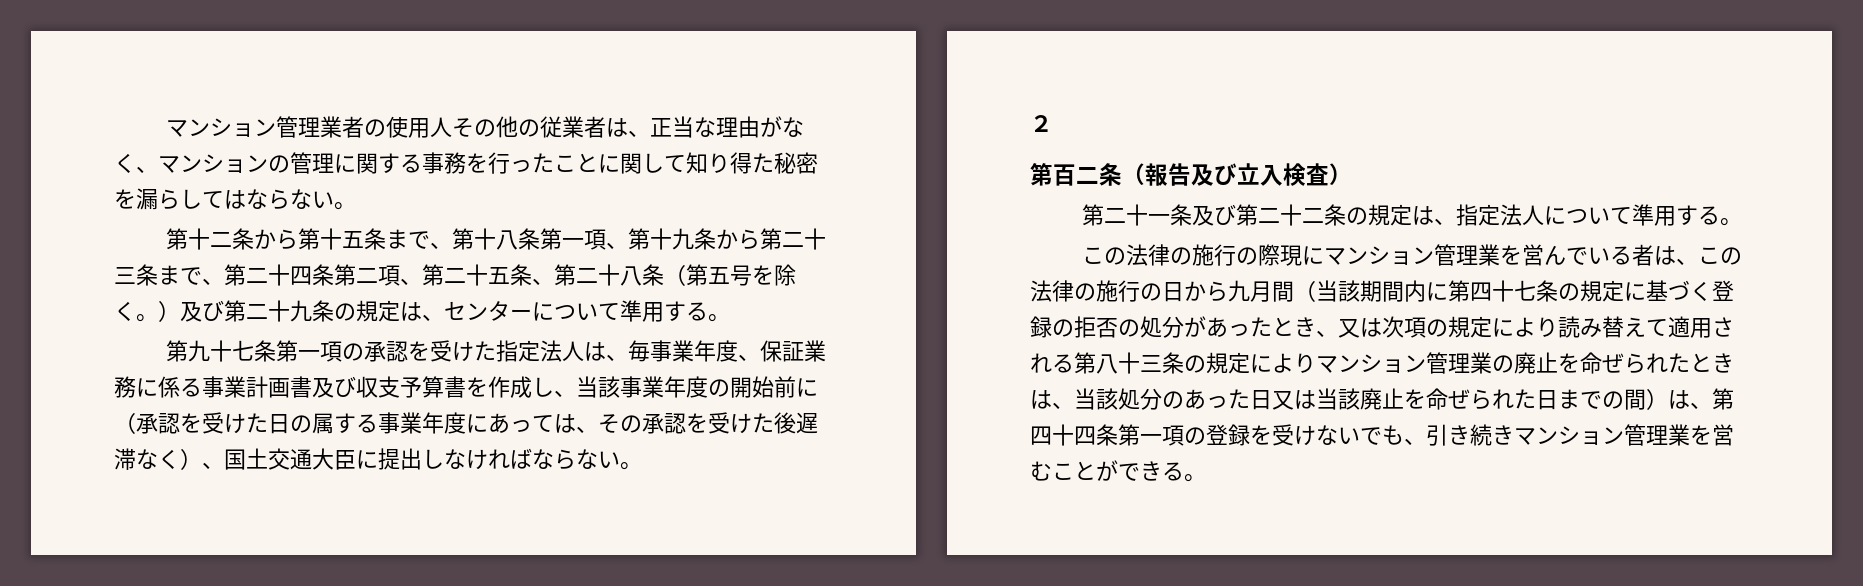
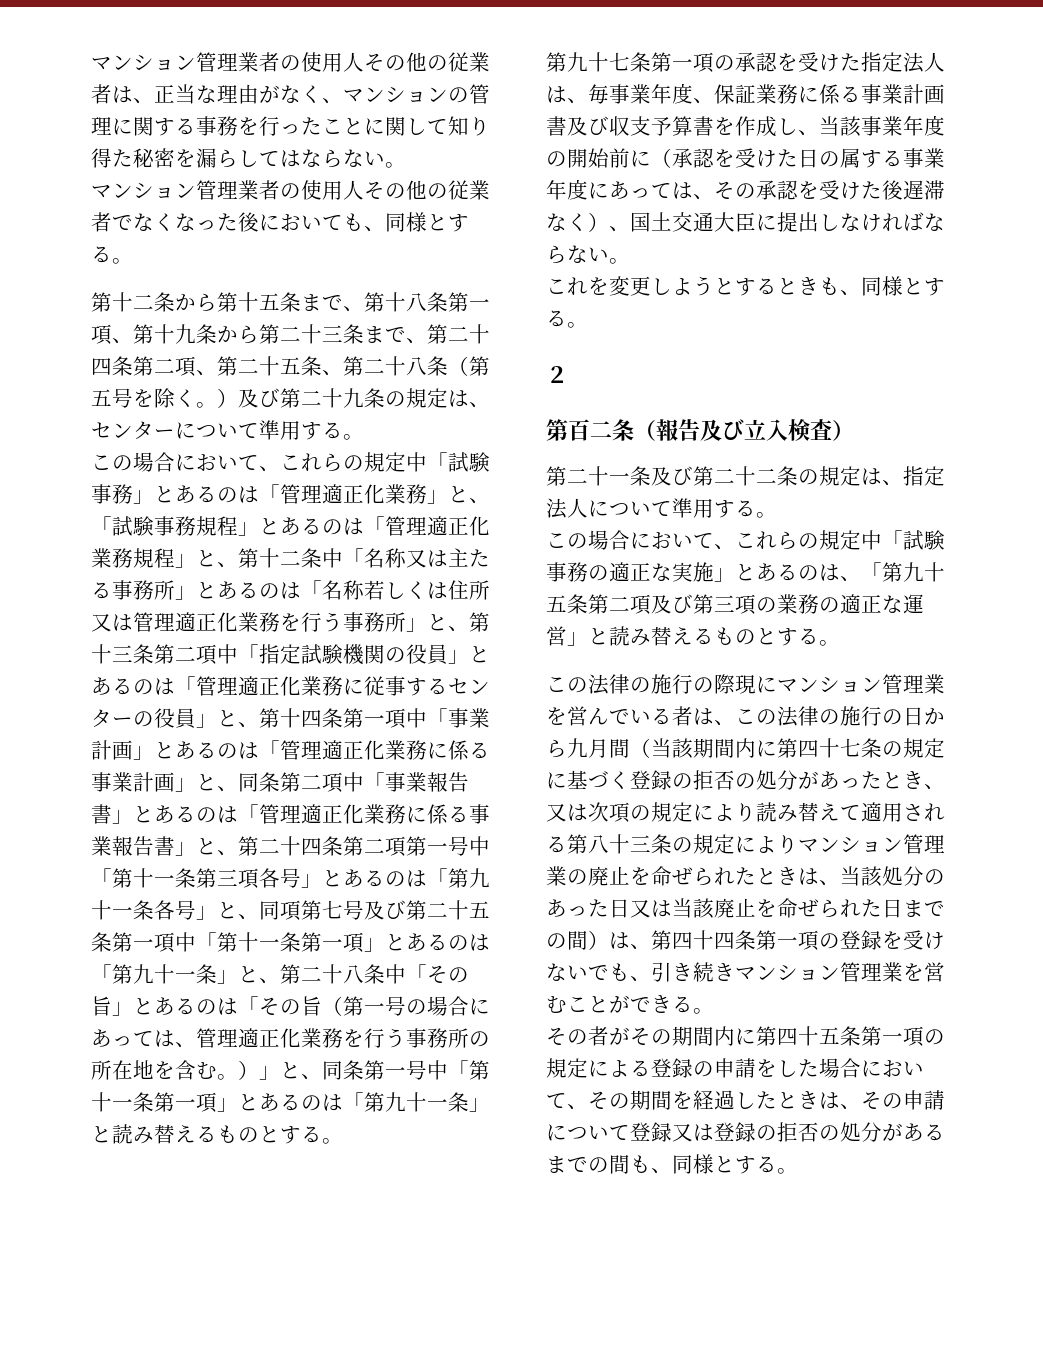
(356, 206) none -> [91,180,490,200] [91,212,469,232] [91,246,133,264] // マンション管理業者の使用人その他の従業者でなくなった後においても、同様とする。
(730, 318) none -> [91,452,490,472] [91,484,490,504] [91,516,490,536] [91,548,490,568] [91,580,490,600] [91,612,490,632] [91,644,490,665] [91,676,490,696] [91,708,490,729] [91,740,490,760] [91,772,469,793] [91,804,490,824] [91,836,490,857] [91,868,490,889] [91,900,490,921] [91,932,490,953] [91,964,469,984] [91,996,490,1016] [91,1028,490,1048] [91,1060,490,1080] [91,1092,490,1113] [91,1124,343,1144] // この場合において、これらの規定中「試験事務」とあるのは「管理適正化業務」と、「試験事務規程」とあるのは「管理適正化業務規程」と、第十二条中「名称又は主たる事務所」とあるのは「名称若しくは住所又は管理適正化業務を行う事務所」と、第十三条第二項中「指定試験機関の役員」とあるのは「管理適正化業務に従事するセンターの役員」と、第十四条第一項中「事業計画」とあるのは「管理適正化業務に係る事業計画」と、同条第二項中「事業報告書」とあるのは「管理適正化業務に係る事業報告書」と、第二十四条第二項第一号中「第十一条第三項各号」とあるのは「第九十一条各号」と、同項第七号及び第二十五条第一項中「第十一条第一項」とあるのは「第九十一条」と、第二十八条中「その旨」とあるのは「その旨（第一号の場合にあっては、管理適正化業務を行う事務所の所在地を含む。）」と、同条第一号中「第十一条第一項」とあるのは「第九十一条」と読み替えるものとする。
(642, 466) none -> [546,276,945,296] [546,310,588,328] // これを変更しようとするときも、同様とする。
(1742, 222) none -> [546,530,945,550] [546,562,945,582] [546,594,924,615] [546,626,840,646] // この場合において、これらの規定中「試験事務の適正な実施」とあるのは、「第九十五条第二項及び第三項の業務の適正な運営」と読み替えるものとする。
(1206, 478) none -> [546,1026,945,1047] [546,1058,924,1078] [546,1090,945,1110] [546,1122,945,1142] [546,1154,798,1174] // その者がその期間内に第四十五条第一項の規定による登録の申請をした場合において、その期間を経過したときは、その申請について登録又は登録の拒否の処分があるまでの間も、同様とする。

